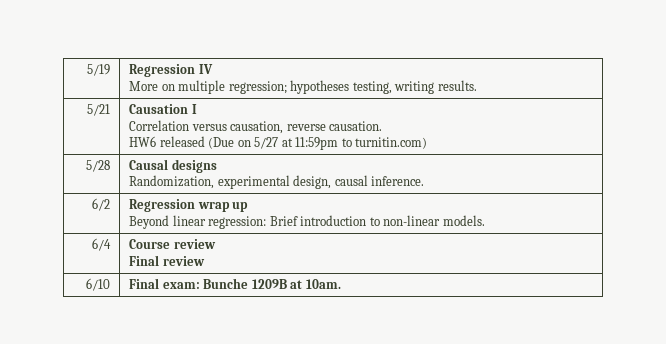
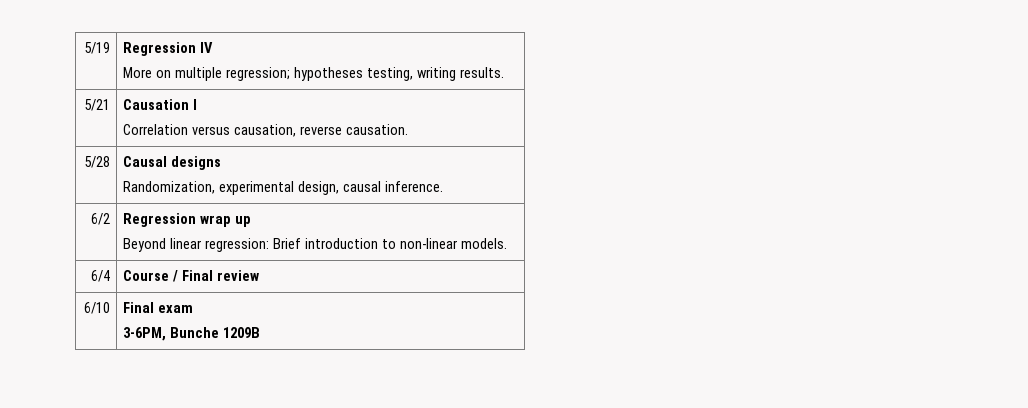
[129,136,428,150] // HW6 released (Due on 5/27 at 11:59pm to turnitin.com) -> (409, 129) none
[173,239,216,249] review // -> [173,270,179,282] /
[162,278,341,289] exam: Bunche 1209B at 10am. -> [158,305,194,313] [123,327,261,341] exam // 3-6PM, Bunche 1209B

